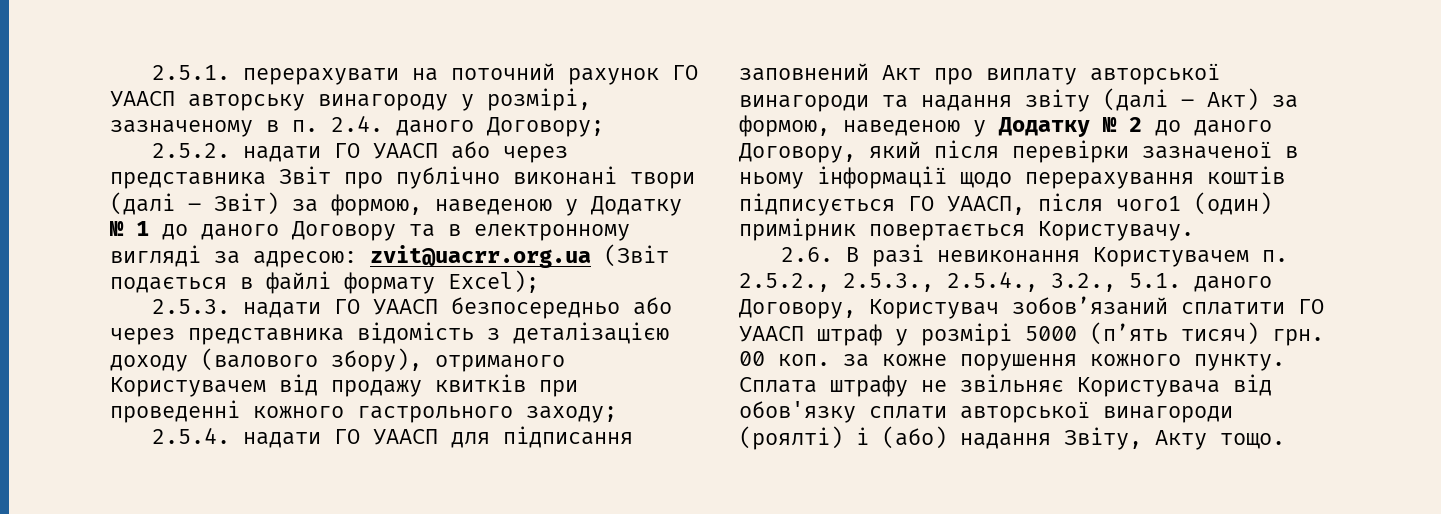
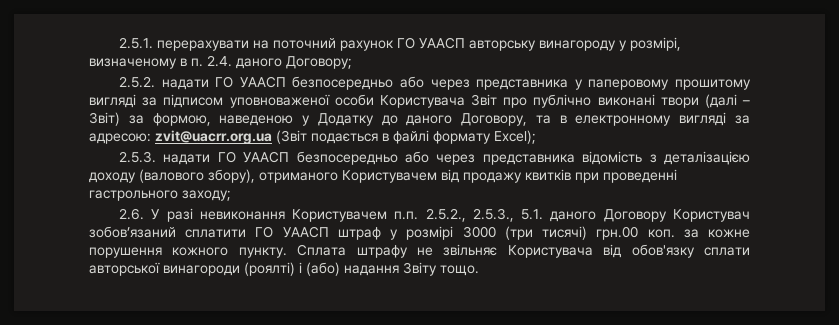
[110,120,253,137] зазначеному -> [89,58,177,69] визначеному
[450,141,568,163] [110,172,266,189] або через представника -> [292,76,752,90] [89,94,465,108] безпосередньо або через представника у паперовому прошитому вигляді за підписом уповноваженої особи Користувача
[110,221,396,241] № 1 до даного Договору -> [381,113,528,126] до даного Договору,
[253,406,344,418] кожного -> (677, 176) none
[151,426,633,448] [739,63,1220,85] [739,88,1298,112] [739,115,1272,137] [739,140,1298,163] [739,166,1285,189] [739,192,1272,216] [739,218,1194,241] // 2.5.4. надати ГО УААСП для підписання заповнений Акт про виплату авторської винагороди та надання звіту (далі – Акт) за формою, наведеною у Додатку № 2 до даного Договору, який після перевірки зазначеної в ньому інформації щодо перерахування коштів підписується ГО УААСП, після чого1 (один) примірник повертається Користувачу. -> (231, 195) none
[845,247,859,262] В -> [151,209,161,220] У
[1261,250,1288,262] п. -> [394,211,419,220] п.п.
[947,272,1116,292] 2.5.4., 3.2., -> (514, 215) none
[739,299,856,319] Договору, -> [603,209,667,222] Договору
[1025,322,1324,346] [739,351,765,366] 5000 (п’ять тисяч) грн. 00 -> [462,226,639,240] 3000 (три тисячі) грн.00
[1064,427,1207,450] Звіту, Акту -> [403,262,437,276] Звіту

